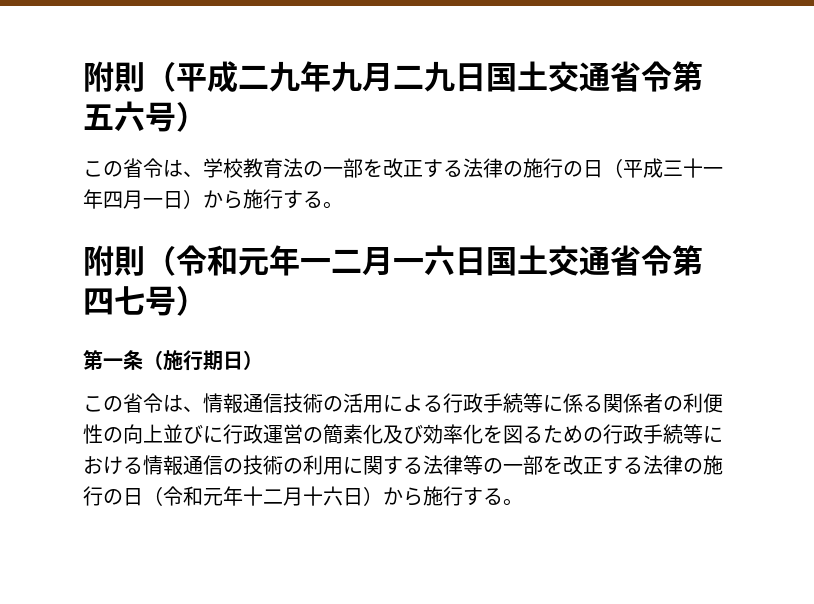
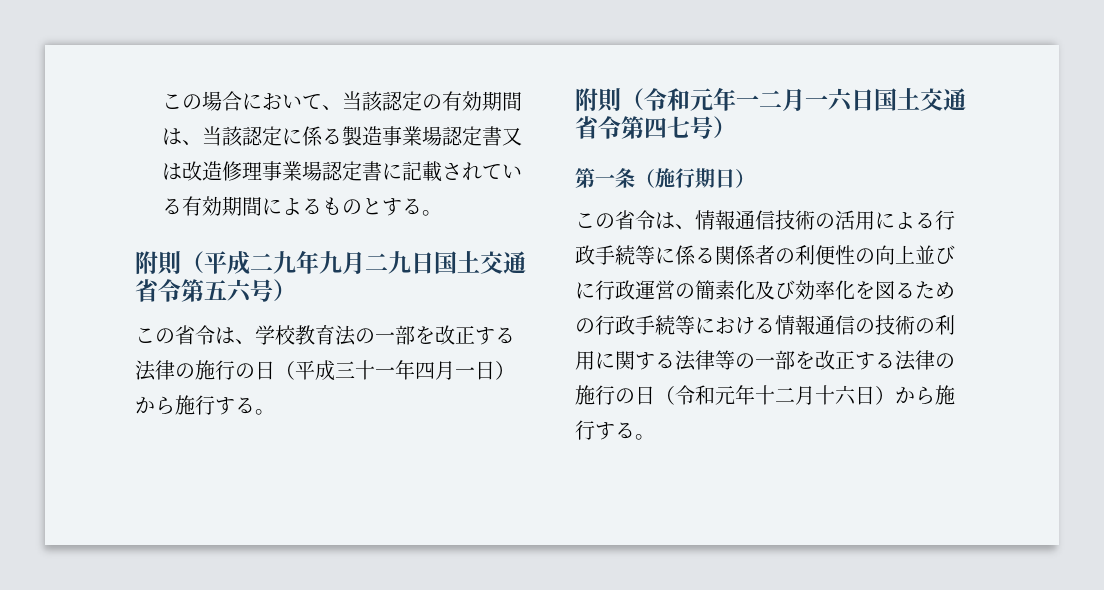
(83, 76) none -> [162,91,523,112] [162,126,523,147] [162,161,523,182] [162,196,443,216] この場合において、当該認定の有効期間は、当該認定に係る製造事業場認定書又は改造修理事業場認定書に記載されている有効期間によるものとする。 //

